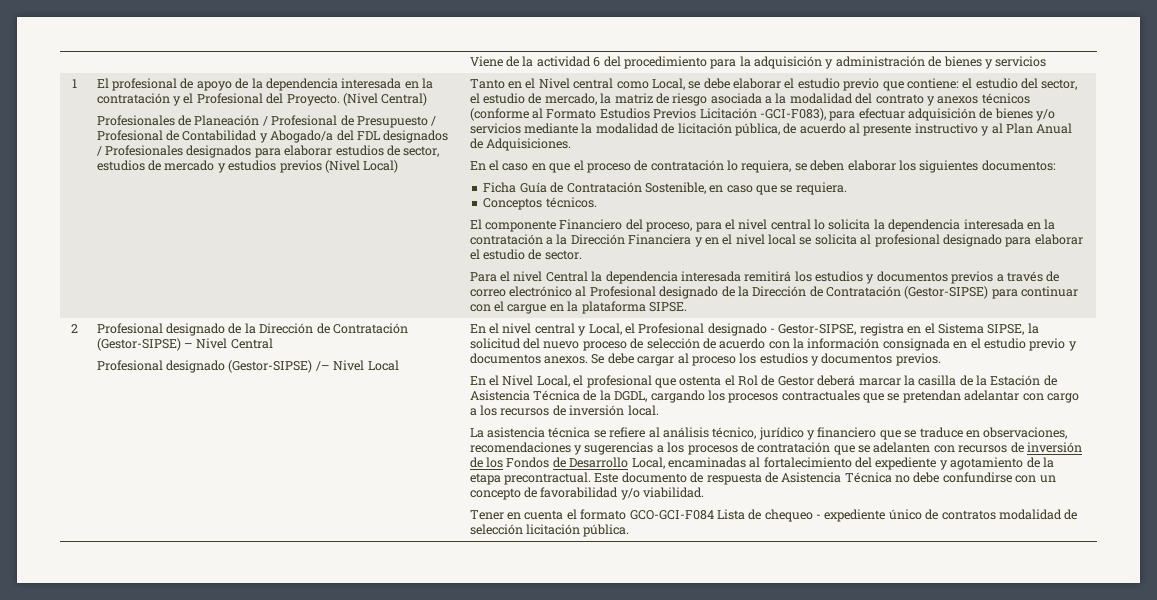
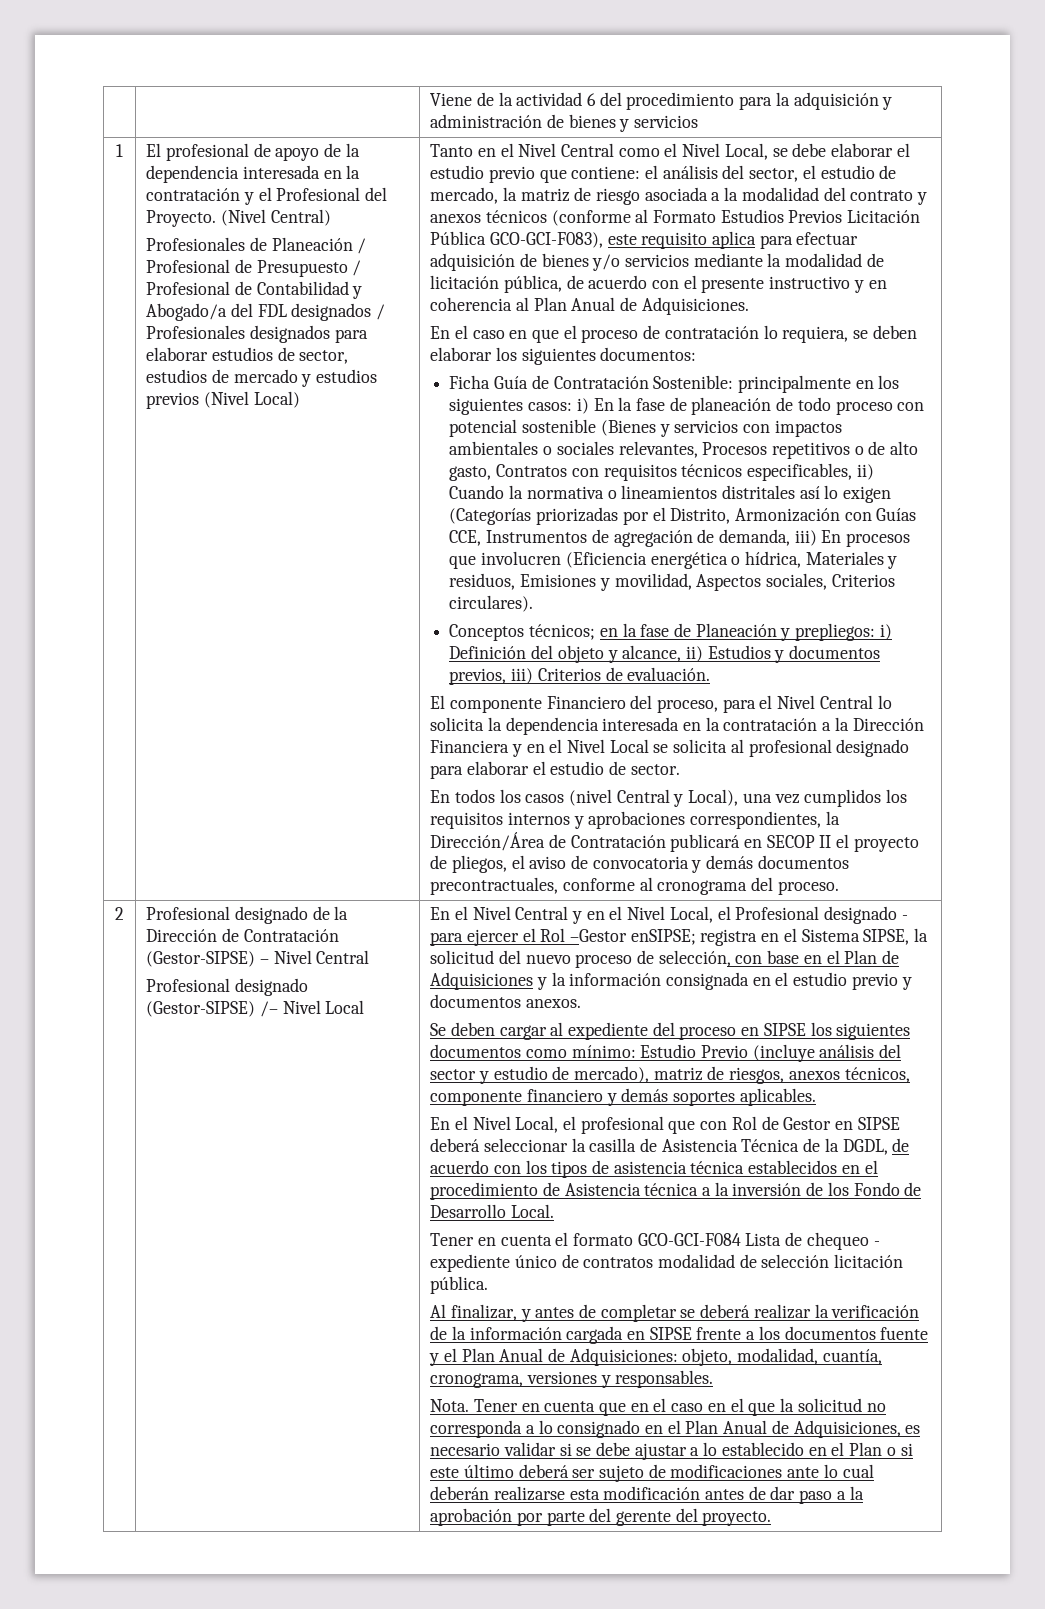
[573,78,649,89] central como -> [561,143,721,157] Central como el Nivel
[975,78,1018,89] estudio -> [662,165,718,179] análisis
[759,108,826,121] -GCI-F083), -> [430,231,757,249] Pública GCO-GCI-F083), este requisito aplica
[849,123,861,134] al -> [652,275,697,289] con el
(990, 131) none -> [868,280,887,289] [430,297,513,311] en coherencia
[644,182,847,195] [483,197,597,210] Sostenible, en caso que se requiera. // Conceptos técnicos. -> [653,375,900,393] [449,397,925,415] [449,419,842,437] [449,441,919,459] [449,463,874,481] [449,485,892,503] [449,507,917,525] [449,529,911,547] [449,551,898,569] [449,573,895,591] [449,595,534,612] [449,623,892,641] [449,645,881,663] [449,667,711,685] Sostenible: principalmente en los siguientes casos: i) En la fase de planeación de todo proceso con potencial sostenible (Bienes y servicios con impactos ambientales o sociales relevantes, Procesos repetitivos o de alto gasto, Contratos con requisitos técnicos especificables, ii) Cuando la normativa o lineamientos distritales así lo exigen (Categorías priorizadas por el Distrito, Armonización con Guías CCE, Instrumentos de agregación de demanda, iii) En procesos que involucren (Eficiencia energética o hídrica, Materiales y residuos, Emisiones y movilidad, Aspectos sociales, Criterios circulares). // Conceptos técnicos; en la fase de Planeación y prepliegos: i) Definición del objeto y alcance, ii) Estudios y documentos previos, iii) Criterios de evaluación.
[738,219,811,230] nivel central -> [777,695,873,709] Nivel Central
[735,234,797,245] nivel local -> [567,739,649,753] Nivel Local
[469,271,1060,284] [469,286,1079,299] [469,301,687,314] Para el nivel Central la dependencia interesada remitirá los estudios y documentos previos a través de correo electrónico al Profesional designado de la Dirección de Contratación (Gestor-SIPSE) para continuar con el cargue en la plataforma SIPSE. -> [430,789,908,807] [430,811,840,829] [430,832,919,852] [430,855,849,873] [430,877,839,895] En todos los casos (nivel Central y Local), una vez cumplidos los requisitos internos y aprobaciones correspondientes, la Dirección/Área de Contratación publicará en SECOP II el proyecto de pliegos, el aviso de convocatoria y demás documentos precontractuales, conforme al cronograma del proceso.
[502,323,587,336] nivel central y -> [472,906,666,924] Nivel Central y en el Nivel
[778,324,857,335] Gestor-SIPSE, -> [430,928,696,946] para ejercer el Rol –Gestor enSIPSE;
[646,338,790,349] selección de acuerdo con -> [658,950,900,967] [430,972,547,990] selección, con base en el Plan de Adquisiciones y
[591,353,941,366] Se debe cargar al proceso los estudios y documentos previos. -> [430,1022,911,1040] [430,1044,902,1062] [430,1066,910,1084] [430,1088,816,1106] // Se deben cargar al expediente del proceso en SIPSE los siguientes documentos como mínimo: Estudio Previo (incluye análisis del sector y estudio de mercado), matriz de riesgos, anexos técnicos, componente financiero y demás soportes aplicables.
[679,375,735,386] ostenta el -> [700,1121,728,1130] con
[817,375,1041,386] deberá marcar la casilla de la Estación -> [835,1117,900,1130] [430,1138,637,1152] en SIPSE deberá seleccionar la casilla
[650,390,1079,403] [469,405,659,416] [469,427,1068,440] [469,442,1024,455] cargando los procesos contractuales que se pretendan adelantar con cargo a los recursos de inversión local. // La asistencia técnica se refiere al análisis técnico, jurídico y financiero que se traduce en observaciones, recomendaciones y sugerencias a los procesos de contratación que se adelanten con recursos de -> [892,1138,910,1152] [430,1160,878,1178] [430,1182,729,1200] de acuerdo con los tipos de asistencia técnica establecidos en el procedimiento de Asistencia técnica a la
[506,457,550,468] Fondos -> [853,1182,900,1196] Fondo
[631,457,1054,470] [469,472,1056,485] [469,487,705,500] Local, encaminadas al fortalecimiento del expediente y agotamiento de la etapa precontractual. Este documento de respuesta de Asistencia Técnica no debe confundirse con un concepto de favorabilidad y/o viabilidad. -> [510,1204,554,1218] Local.
(630, 530) none -> [430,1304,920,1322] [430,1326,929,1344] [429,1348,882,1366] [430,1370,714,1388] [430,1398,886,1416] [430,1420,921,1438] [430,1442,913,1460] [430,1464,874,1482] [430,1486,864,1504] [430,1508,772,1526] // Al finalizar, y antes de completar se deberá realizar la verificación de la información cargada en SIPSE frente a los documentos fuente y el Plan Anual de Adquisiciones: objeto, modalidad, cuantía, cronograma, versiones y responsables. // Nota. Tener en cuenta que en el caso en el que la solicitud no corresponda a lo consignado en el Plan Anual de Adquisiciones, es necesario validar si se debe ajustar a lo establecido en el Plan o si este último deberá ser sujeto de modificaciones ante lo cual deberán realizarse esta modificación antes de dar paso a la aprobación por parte del gerente del proyecto.

